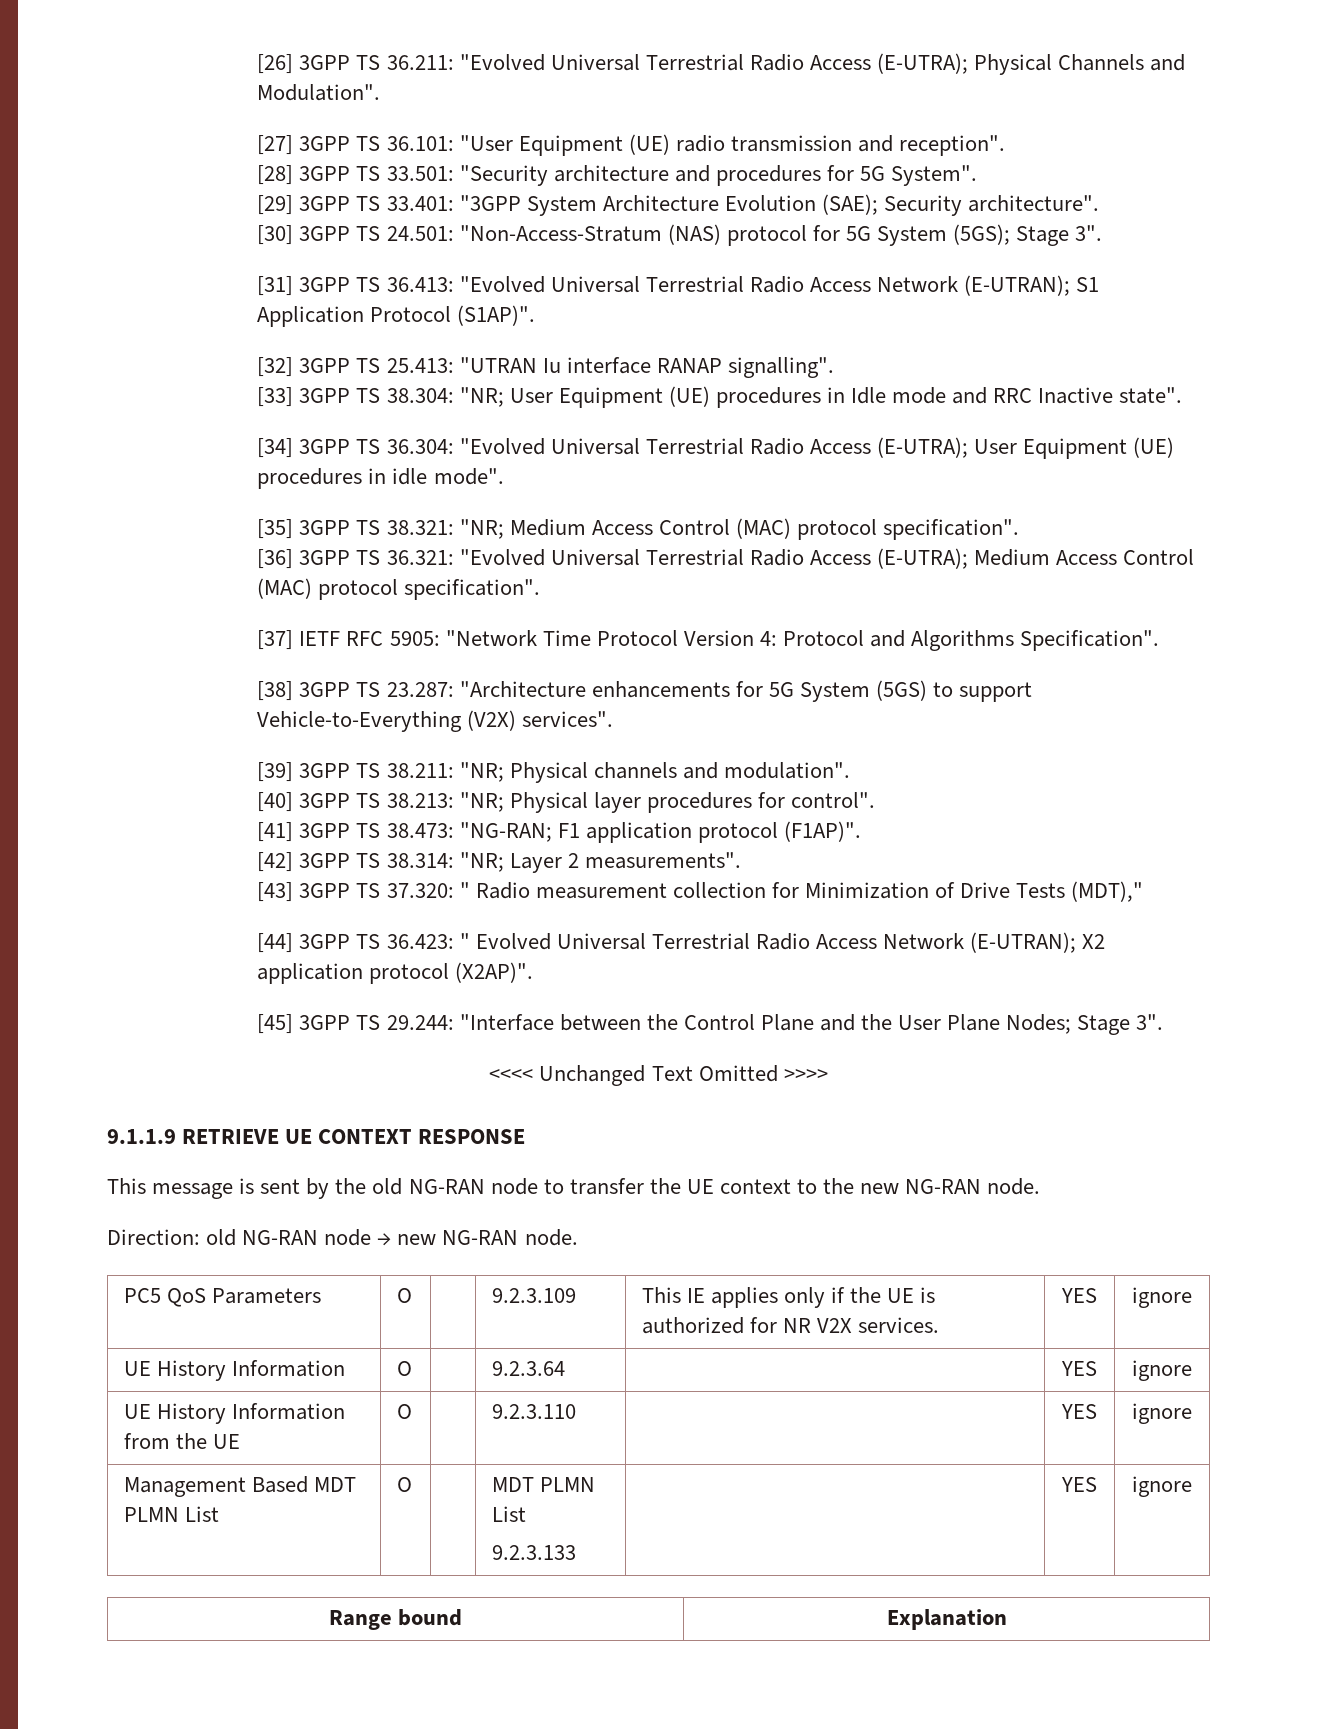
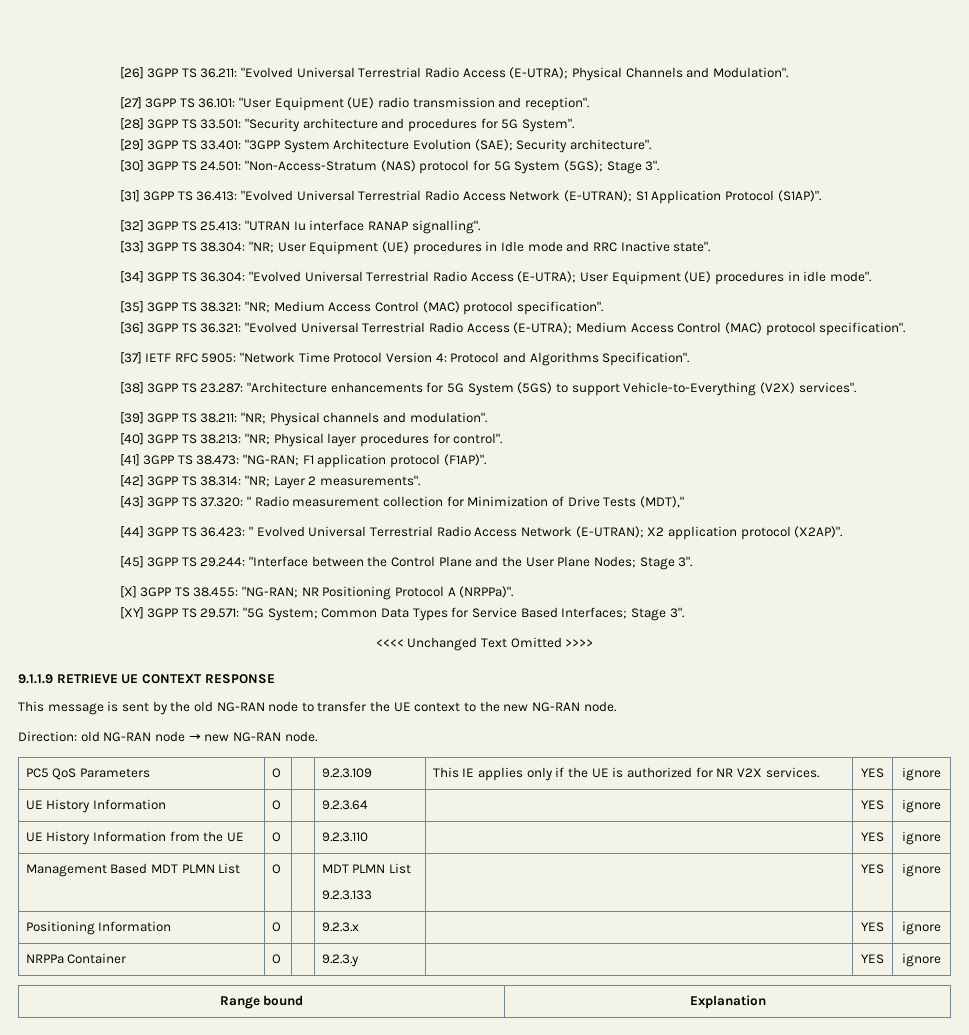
(1164, 1022) none -> [119,586,514,600] [119,607,684,621] // [X] 3GPP TS 38.455: "NG-RAN; NR Positioning Protocol A (NRPPa)". // [XY] 3GPP TS 29.571: "5G System; Common Data Types for Service Based Interfaces; Stage 3".
(1192, 1486) none -> [25,921,172,935] [271,922,281,932] [321,922,359,932] [861,922,884,932] [902,921,941,935] [25,953,127,964] [271,954,281,964] [321,954,359,967] [861,954,884,964] [902,953,941,967] // Positioning Information | O | | 9.2.3.x | | YES | ignore // NRPPa Container | O | | 9.2.3.y | | YES | ignore

